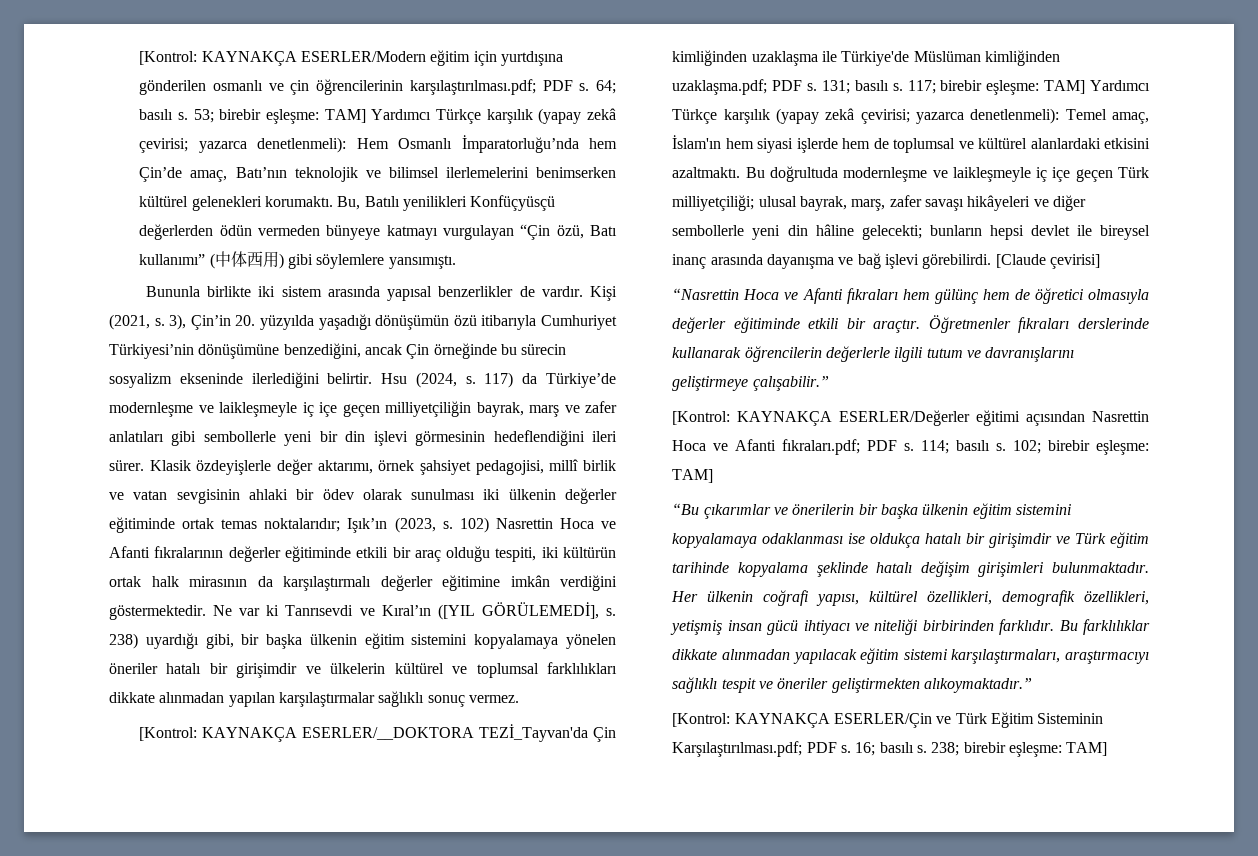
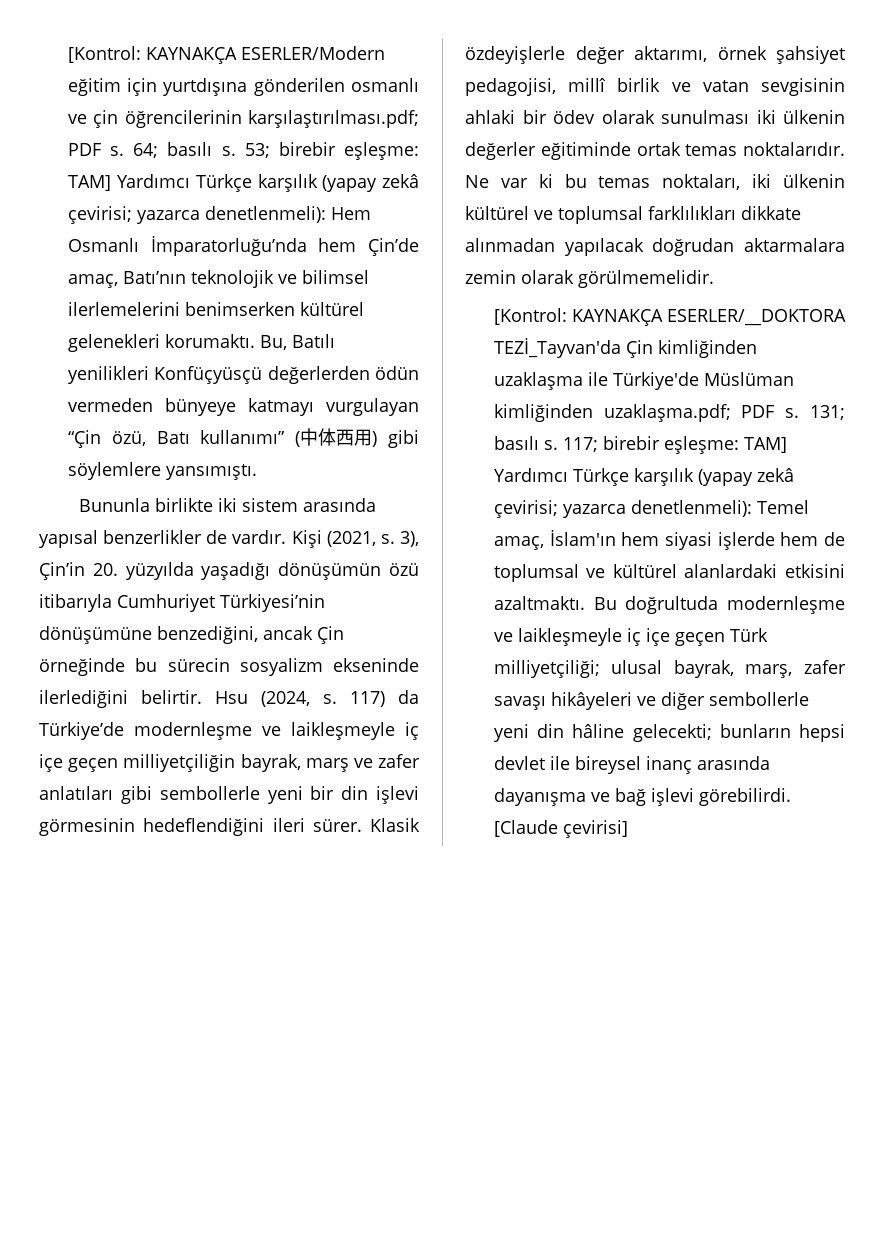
[264,517,617,533] [109,546,617,562] [109,575,617,591] [109,602,616,620] [109,633,616,649] [109,663,386,678] noktalarıdır; Işık’ın (2023, s. 102) Nasrettin Hoca ve Afanti fıkralarının değerler eğitiminde etkili bir araç olduğu tespiti, iki kültürün ortak halk mirasının da karşılaştırmalı değerler eğitimine imkân verdiğini göstermektedir. Ne var ki Tanrısevdi ve Kıral’ın ([YIL GÖRÜLEMEDİ], s. 238) uyardığı gibi, bir başka ülkenin eğitim sistemini kopyalamaya yönelen öneriler hatalı bir girişimdir ve ülkelerin -> [743,142,845,156] [465,174,845,190] noktalarıdır. Ne var ki bu temas noktaları, iki ülkenin
[228,691,519,707] yapılan karşılaştırmalar sağlıklı sonuç vermez. -> [564,238,845,256] [465,270,714,288] yapılacak doğrudan aktarmalara zemin olarak görülmemelidir.
[672,288,1149,304] [672,315,1149,333] [672,346,1075,362] [672,376,829,391] [672,410,1149,426] [672,439,1149,455] [672,469,714,483] [672,503,1071,519] [672,532,1149,548] [672,561,1149,577] [671,590,1149,606] [670,619,1150,635] [672,648,1149,664] [672,677,1032,693] [672,712,1104,728] [672,741,1108,757] // “Nasrettin Hoca ve Afanti fıkraları hem gülünç hem de öğretici olmasıyla değerler eğitiminde etkili bir araçtır. Öğretmenler fıkraları derslerinde kullanarak öğrencilerin değerlerle ilgili tutum ve davranışlarını geliştirmeye çalışabilir.” // [Kontrol: KAYNAKÇA ESERLER/Değerler eğitimi açısından Nasrettin Hoca ve Afanti fıkraları.pdf; PDF s. 114; basılı s. 102; birebir eşleşme: TAM] // “Bu çıkarımlar ve önerilerin bir başka ülkenin eğitim sistemini kopyalamaya odaklanması ise oldukça hatalı bir girişimdir ve Türk eğitim tarihinde kopyalama şeklinde hatalı değişim girişimleri bulunmaktadır. Her ülkenin coğrafi yapısı, kültürel özellikleri, demografik özellikleri, yetişmiş insan gücü ihtiyacı ve niteliği birbirinden farklıdır. Bu farklılıklar dikkate alınmadan yapılacak eğitim sistemi karşılaştırmaları, araştırmacıyı sağlıklı tespit ve öneriler geliştirmekten alıkoymaktadır.” // [Kontrol: KAYNAKÇA ESERLER/Çin ve Türk Eğitim Sisteminin Karşılaştırılması.pdf; PDF s. 16; basılı s. 238; birebir eşleşme: TAM] -> (628, 829) none

